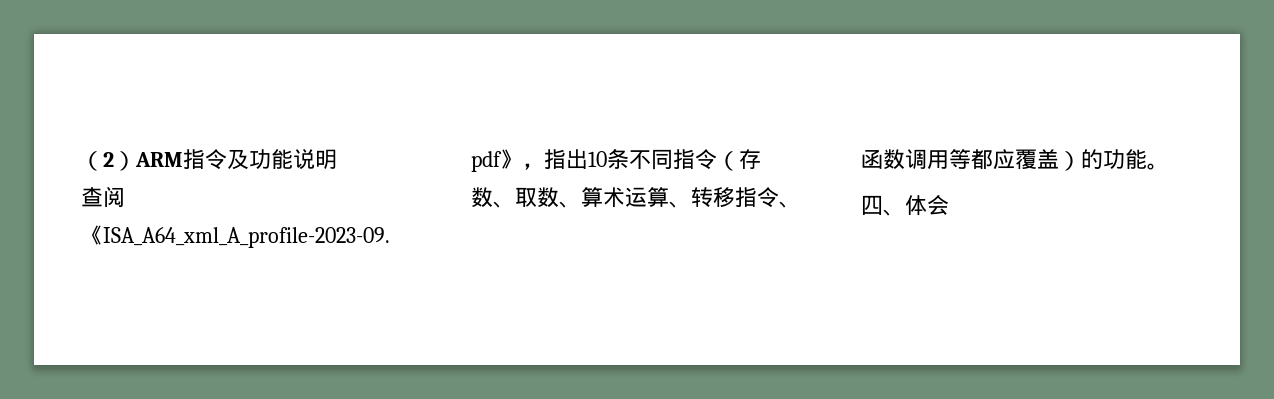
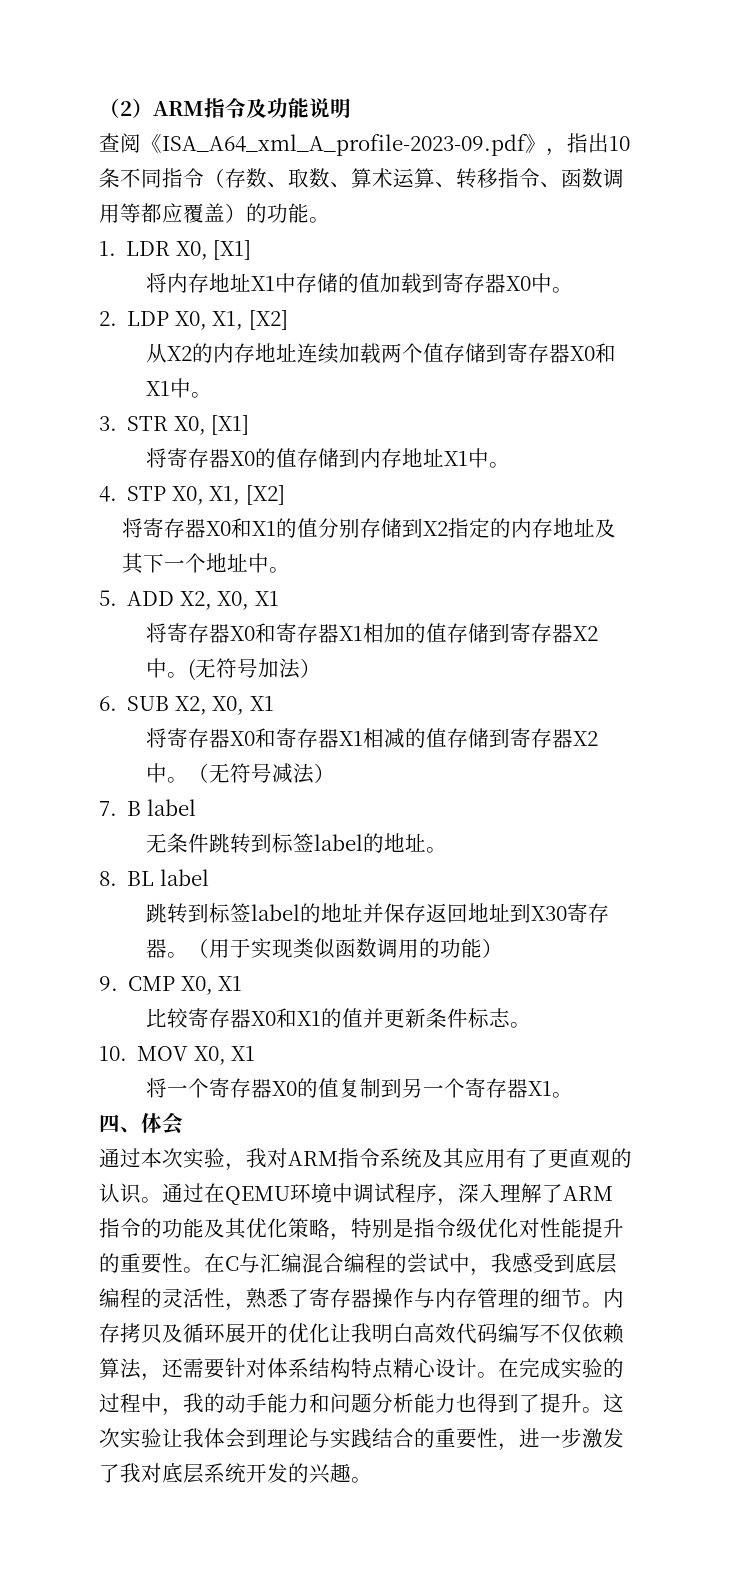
[861,195,949,216] 四、体会 -> [99,240,252,260] [145,273,573,294] [99,310,288,330] [145,343,616,364] [145,378,212,398] [99,415,250,435] [145,448,510,468] [99,485,285,505] [122,518,617,538] [122,553,291,574] [99,590,279,610] [145,623,598,643] [145,658,321,681] [99,696,274,715] [145,728,598,748] [145,763,335,784] [99,799,196,816] [145,833,447,854] [99,869,209,886] [145,903,609,924] [145,938,503,959] [99,976,243,995] [145,1008,531,1028] [99,1046,256,1065] [145,1078,573,1098] [99,1112,183,1135] [99,1148,632,1171] [99,1183,613,1206] [99,1218,624,1241] [99,1252,617,1276] [99,1288,624,1311] [99,1323,624,1344] [99,1358,624,1381] [99,1393,624,1416] [99,1428,624,1451] [99,1463,372,1484] 1. LDR X0, [X1] // 将内存地址X1中存储的值加载到寄存器X0中。 // 2. LDP X0, X1, [X2] // 从X2的内存地址连续加载两个值存储到寄存器X0和X1中。 // 3. STR X0, [X1] // 将寄存器X0的值存储到内存地址X1中。 // 4. STP X0, X1, [X2] // 将寄存器X0和X1的值分别存储到X2指定的内存地址及其下一个地址中。 // 5. ADD X2, X0, X1 // 将寄存器X0和寄存器X1相加的值存储到寄存器X2中。(无符号加法） // 6. SUB X2, X0, X1 // 将寄存器X0和寄存器X1相减的值存储到寄存器X2中。（无符号减法） // 7. B label // 无条件跳转到标签label的地址。 // 8. BL label // 跳转到标签label的地址并保存返回地址到X30寄存器。（用于实现类似函数调用的功能） // 9. CMP X0, X1 // 比较寄存器X0和X1的值并更新条件标志。 // 10. MOV X0, X1 // 将一个寄存器X0的值复制到另一个寄存器X1。 // 四、体会 // 通过本次实验，我对ARM指令系统及其应用有了更直观的认识。通过在QEMU环境中调试程序，深入理解了ARM指令的功能及其优化策略，特别是指令级优化对性能提升的重要性。在C与汇编混合编程的尝试中，我感受到底层编程的灵活性，熟悉了寄存器操作与内存管理的细节。内存拷贝及循环展开的优化让我明白高效代码编写不仅依赖算法，还需要针对体系结构特点精心设计。在完成实验的过程中，我的动手能力和问题分析能力也得到了提升。这次实验让我体会到理论与实践结合的重要性，进一步激发了我对底层系统开发的兴趣。

